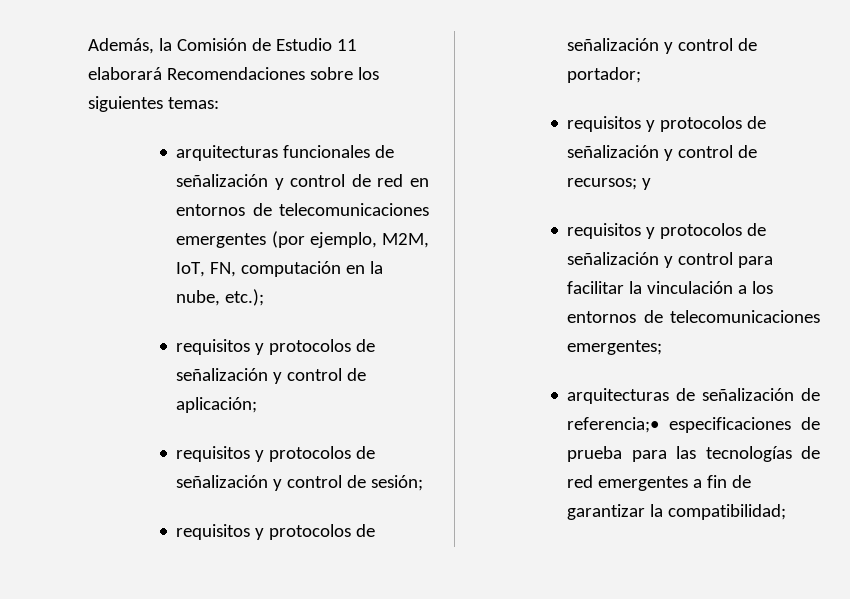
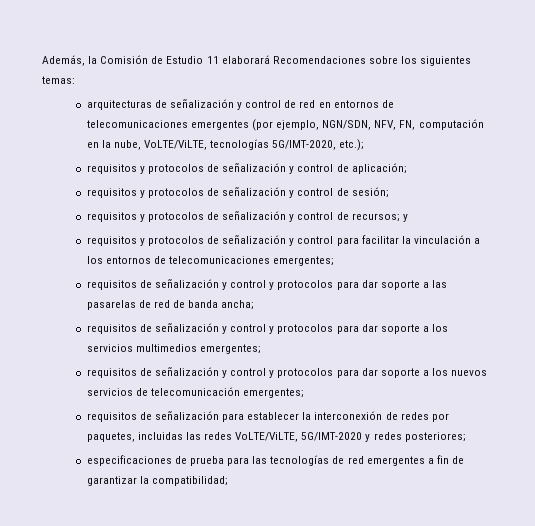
[283,145,371,158] funcionales -> (152, 105) none
[381,233,429,248] [176,262,206,277] M2M, IoT, -> [322,120,397,130] NGN/SDN, NFV,
(221, 298) none -> [144,139,337,150] VoLTE/ViLTE, tecnologías 5G/IMT-2020,
[176,524,376,540] [567,38,758,54] [567,67,642,83] // requisitos y protocolos de señalización y control de portador; -> (389, 192) none
[567,388,820,404] [567,417,660,433] arquitecturas de señalización de referencia;• -> [86,279,447,290] [86,300,255,310] [86,323,448,334] [86,344,261,354] [86,367,488,378] [86,387,305,398] [86,411,449,422] [86,432,466,442] requisitos de señalización y control y protocolos para dar soporte a las pasarelas de red de banda ancha; // requisitos de señalización y control y protocolos para dar soporte a los servicios multimedios emergentes; // requisitos de señalización y control y protocolos para dar soporte a los nuevos servicios de telecomunicación emergentes; // requisitos de señalización para establecer la interconexión de redes por paquetes, incluidas las redes VoLTE/ViLTE, 5G/IMT-2020 y redes posteriores; //

